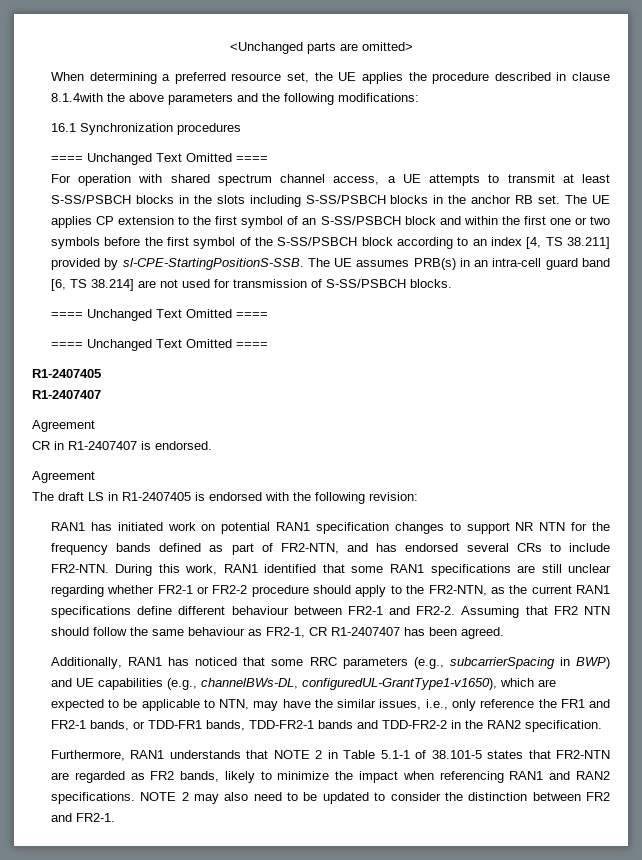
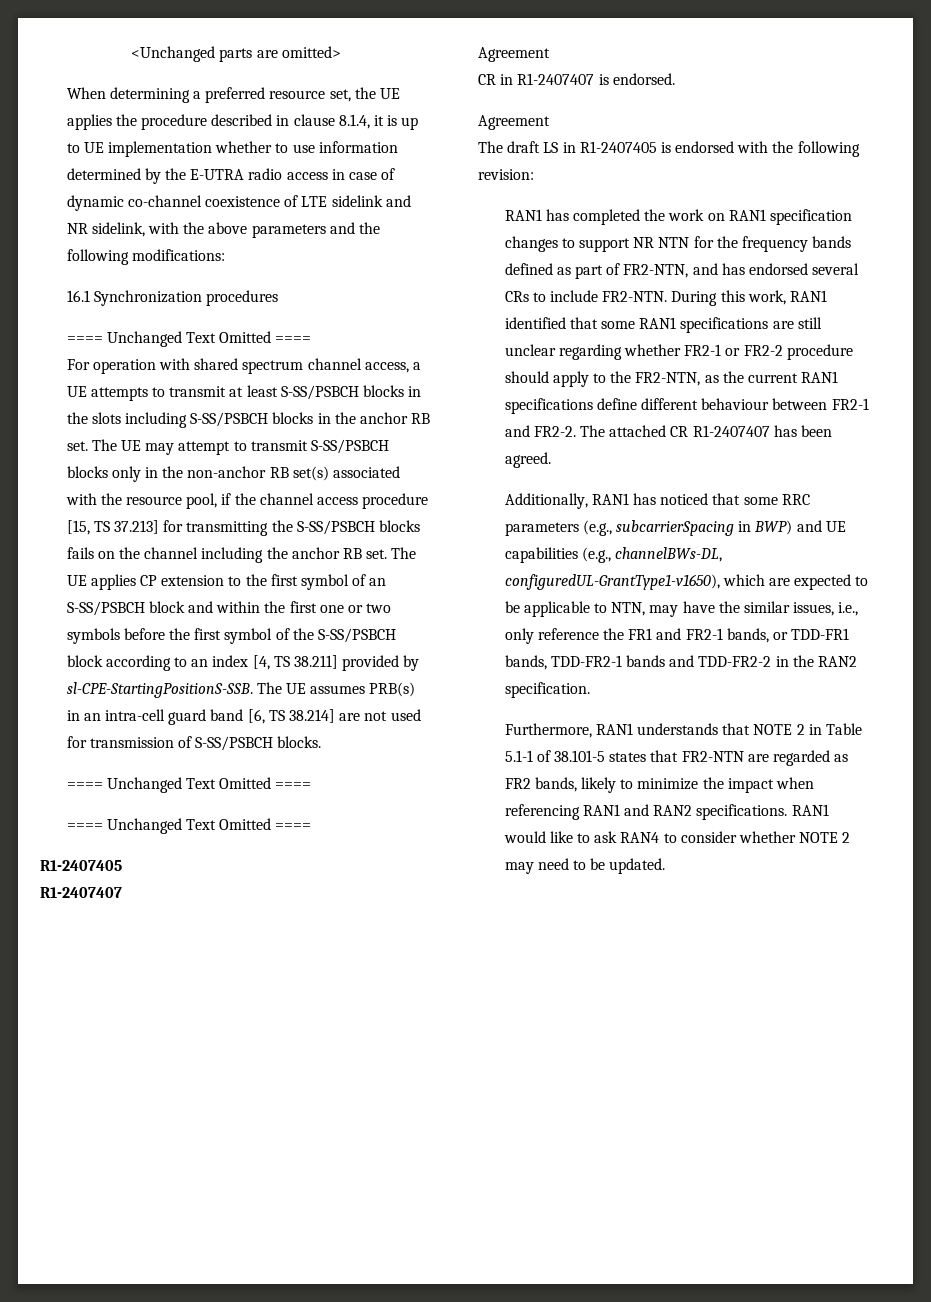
[50,93,103,102] 8.1.4with -> [338,114,419,130] [66,141,398,157] [66,168,396,184] [66,195,411,211] [66,222,180,237] 8.1.4, it is up to UE implementation whether to use information determined by the E-UTRA radio access in case of dynamic co-channel coexistence of LTE sidelink and NR sidelink, with
(611, 199) none -> [145,439,389,455] [66,466,400,482] [65,493,429,509] [66,520,420,536] [66,547,417,563] [66,575,87,586] may attempt to transmit S-SS/PSBCH blocks only in the non-anchor RB set(s) associated with the resource pool, if the channel access procedure [15, TS 37.213] for transmitting the S-SS/PSBCH blocks fails on the channel including the anchor RB set. The UE
[117,522,163,531] initiated -> [573,209,666,225] completed the
[221,522,271,534] potential -> (725, 217) none
[461,606,610,618] [50,627,305,638] Assuming that FR2 NTN should follow the same behaviour as FR2-1, -> [580,425,667,437] The attached
(135, 798) none -> [791,804,829,816] [503,831,796,843] RAN1 would like to ask RAN4 to consider whether
[224,792,249,801] also -> (534, 868) none
[322,792,610,804] [50,813,115,822] updated to consider the distinction between FR2 and FR2-1. -> [609,858,666,874] updated.

